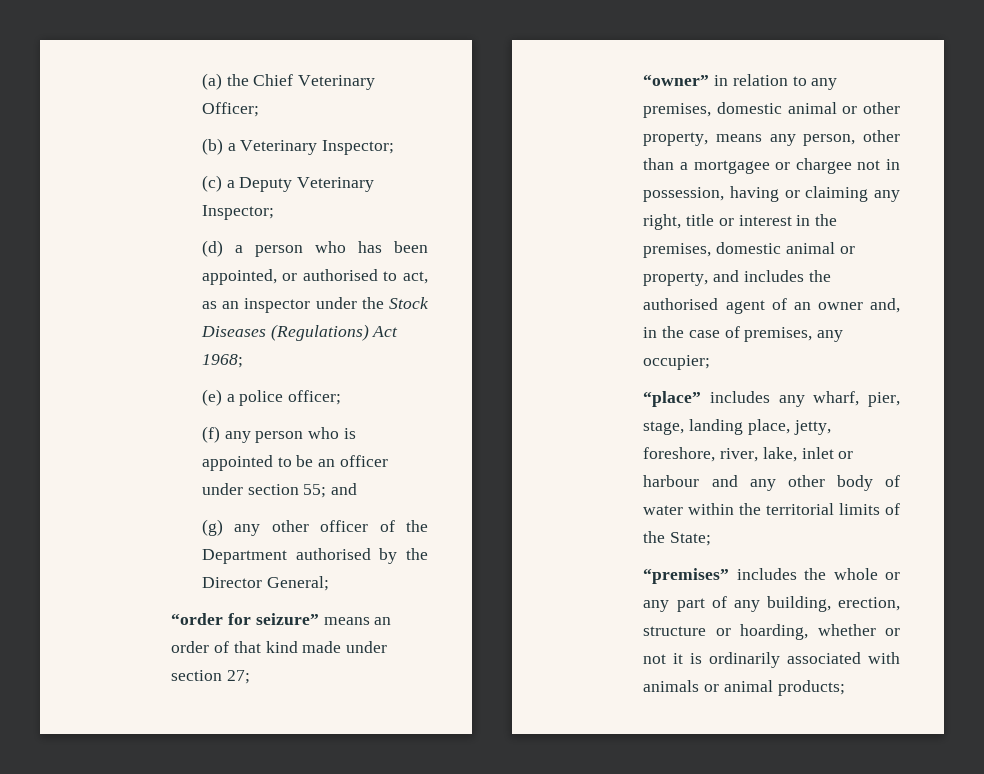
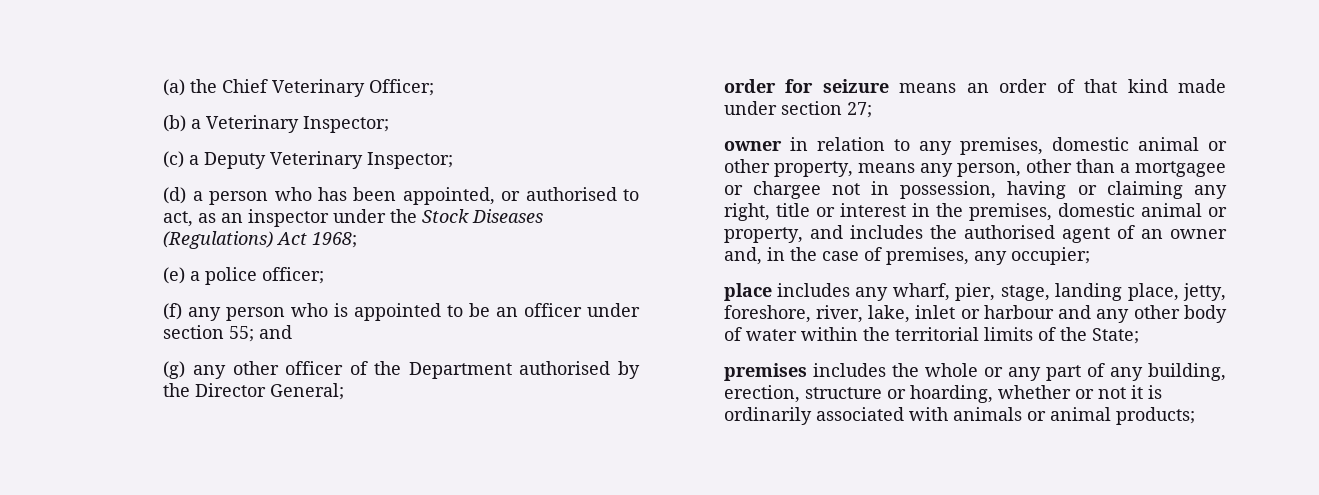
[171,613,319,625] “order for seizure” -> [723,79,889,93] order for seizure
[643,74,710,86] “owner” -> [723,141,782,151] owner
[643,391,702,407] “place” -> [723,283,772,301] place
[643,568,730,584] “premises” -> [723,363,807,381] premises

